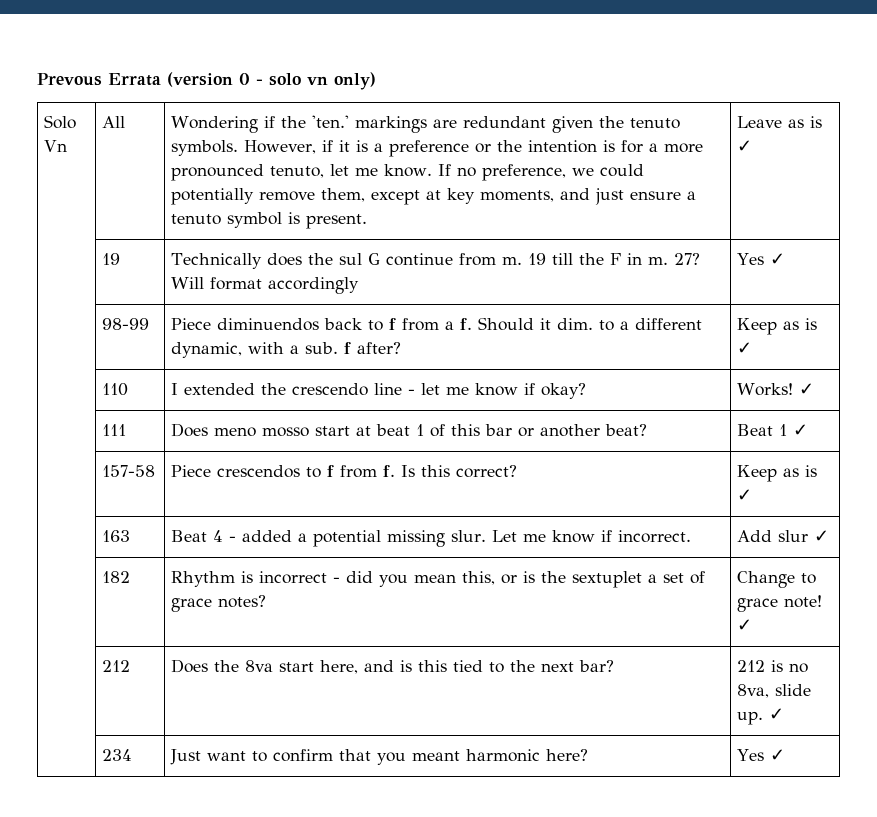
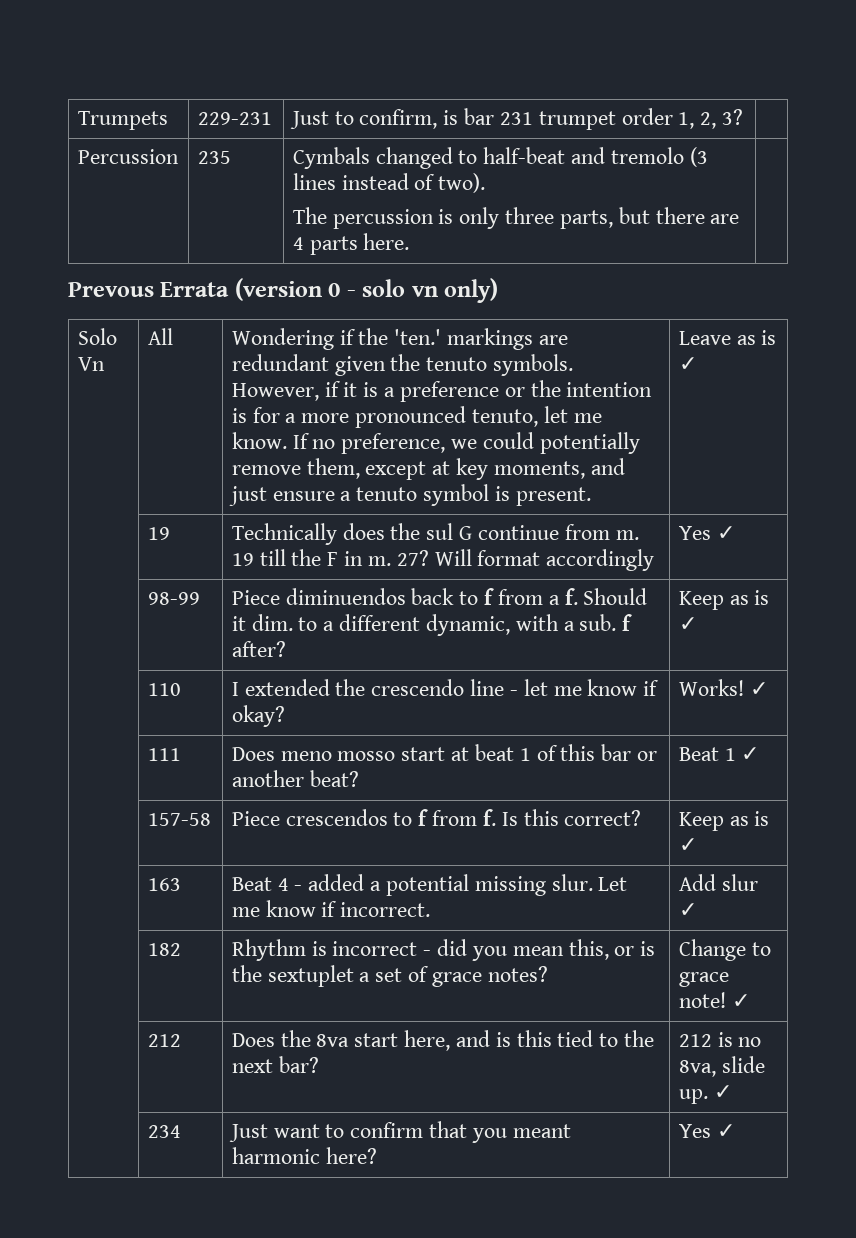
(37, 79) none -> [77,111,168,130] [197,112,272,125] [289,108,743,130] [77,149,179,164] [197,151,231,164] [292,147,708,169] [292,173,486,193] [292,207,740,229] [292,233,410,255] Trumpets | 229-231 | Just to confirm, is bar 231 trumpet order 1, 2, 3? | // Percussion | 235 | Cymbals changed to half-beat and tremolo (3 lines instead of two). // The percussion is only three parts, but there are 4 parts here. | //

